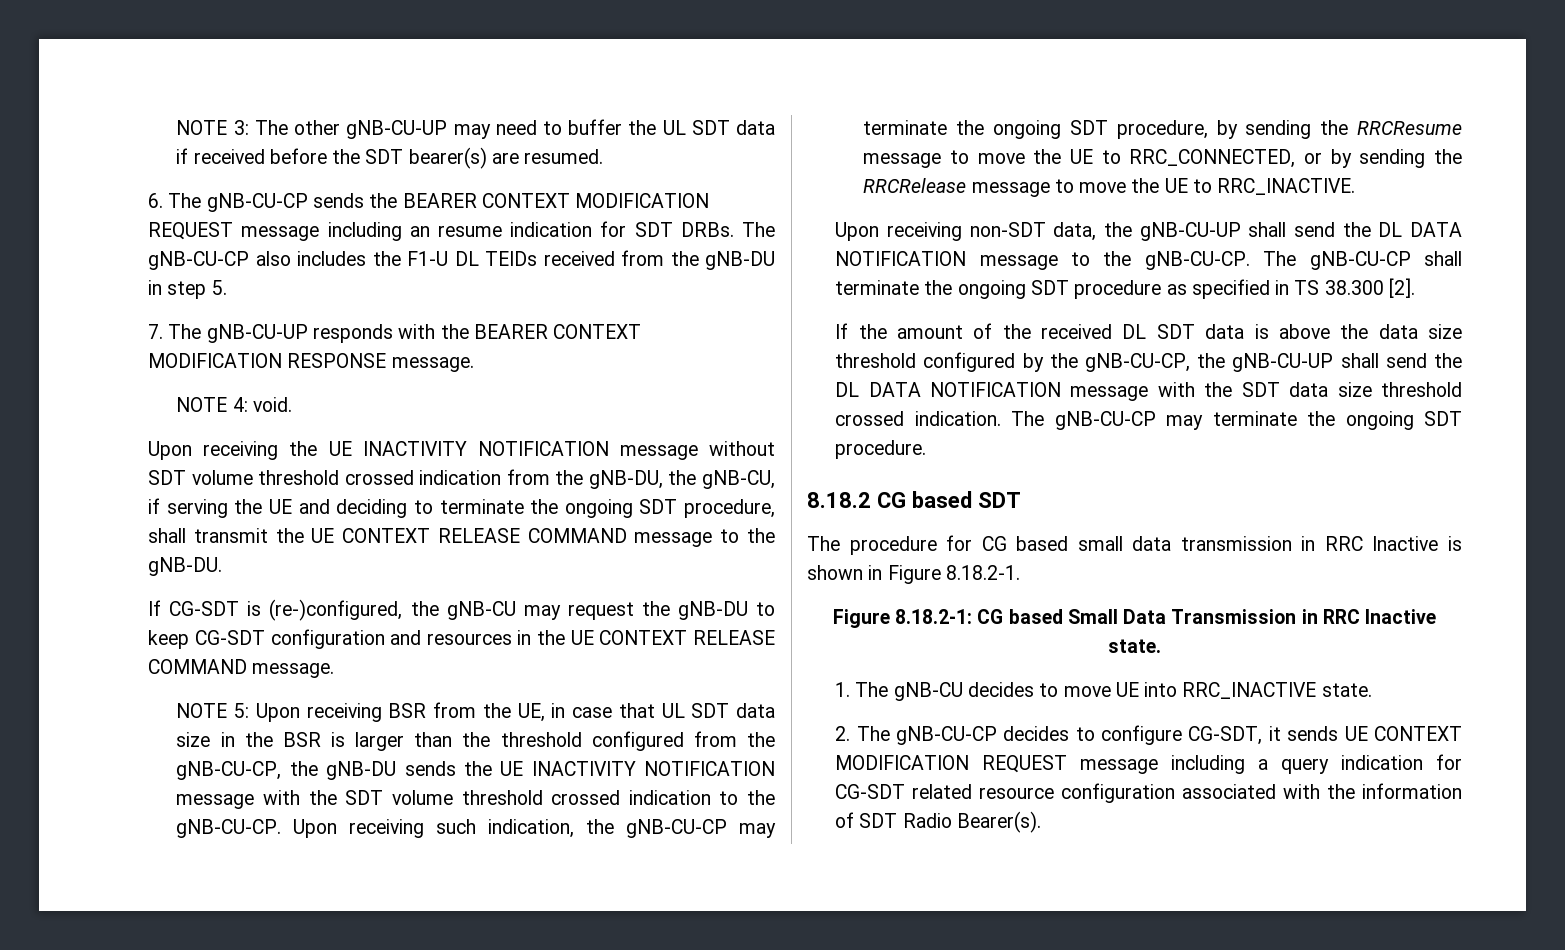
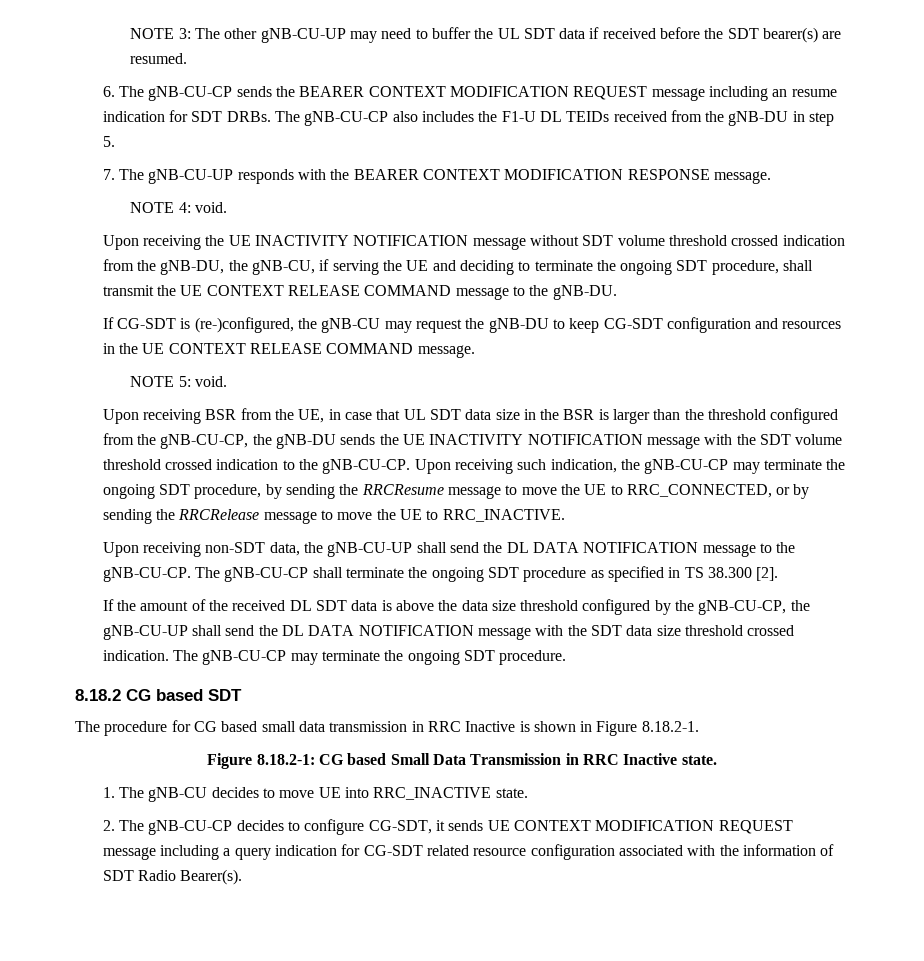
(250, 710) none -> [194,376,227,387] void. //

